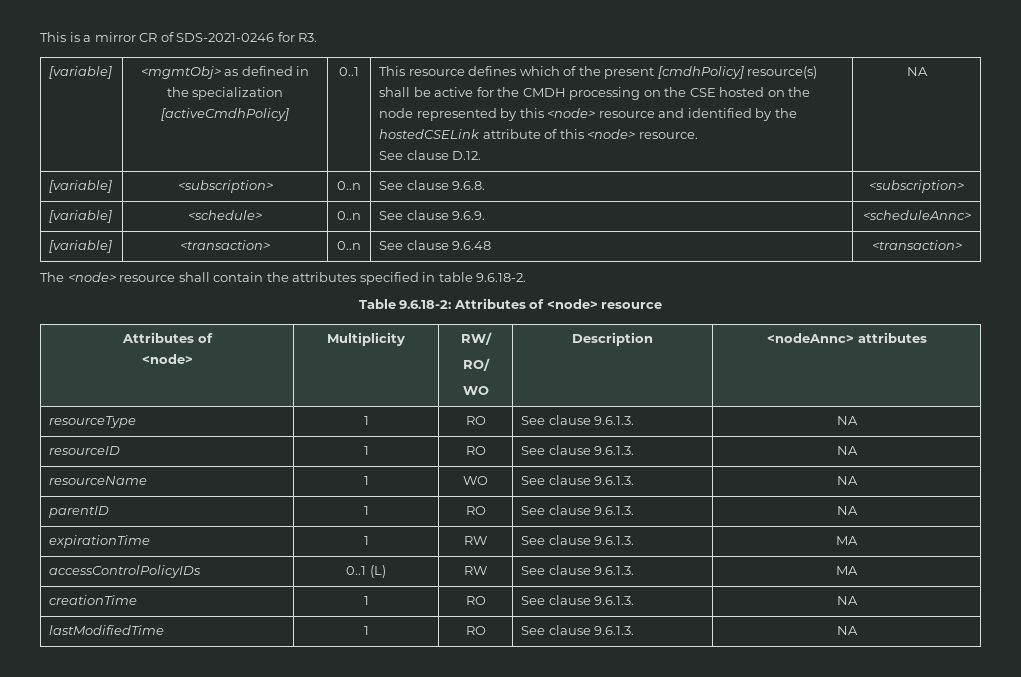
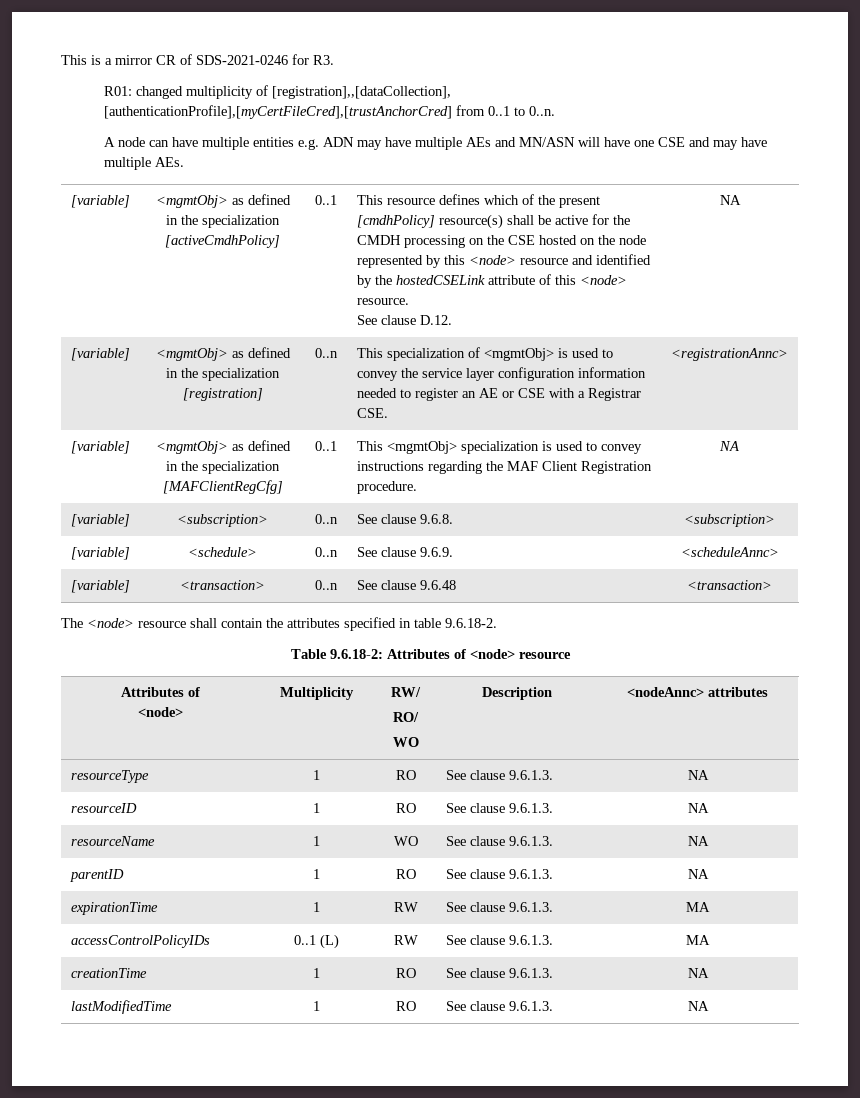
(318, 37) none -> [104,85,452,99] [104,105,556,119] [104,137,768,150] [104,157,185,170] // R01: changed multiplicity of [registration],,[dataCollection], [authenticationProfile],[myCertFileCred],[trustAnchorCred] from 0..1 to 0..n. // A node can have multiple entities e.g. ADN may have multiple AEs and MN/ASN will have one CSE and may have multiple AEs.
(928, 71) none -> [70,348,130,361] [155,347,291,361] [166,368,280,381] [182,388,263,401] [315,348,338,358] [356,347,613,361] [356,367,646,381] [356,388,641,401] [356,408,388,418] [671,348,788,361] [70,441,130,454] [155,440,291,454] [166,461,280,474] [162,480,283,494] [315,441,337,451] [356,441,642,454] [356,461,652,474] [356,481,417,494] [719,441,739,451] // [variable] | <mgmtObj> as defined in the specialization [registration] | 0..n | This specialization of <mgmtObj> is used to convey the service layer configuration information needed to register an AE or CSE with a Registrar CSE. | <registrationAnnc> // [variable] | <mgmtObj> as defined in the specialization [MAFClientRegCfg] | 0..1 | This <mgmtObj> specialization is used to convey instructions regarding the MAF Client Registration procedure. | NA

